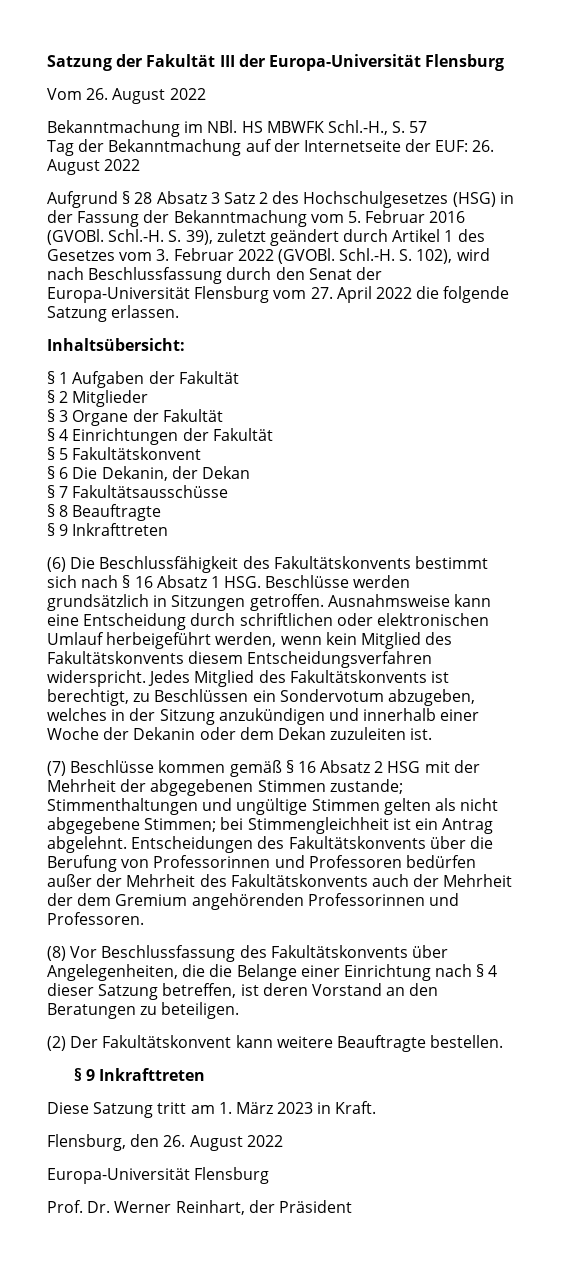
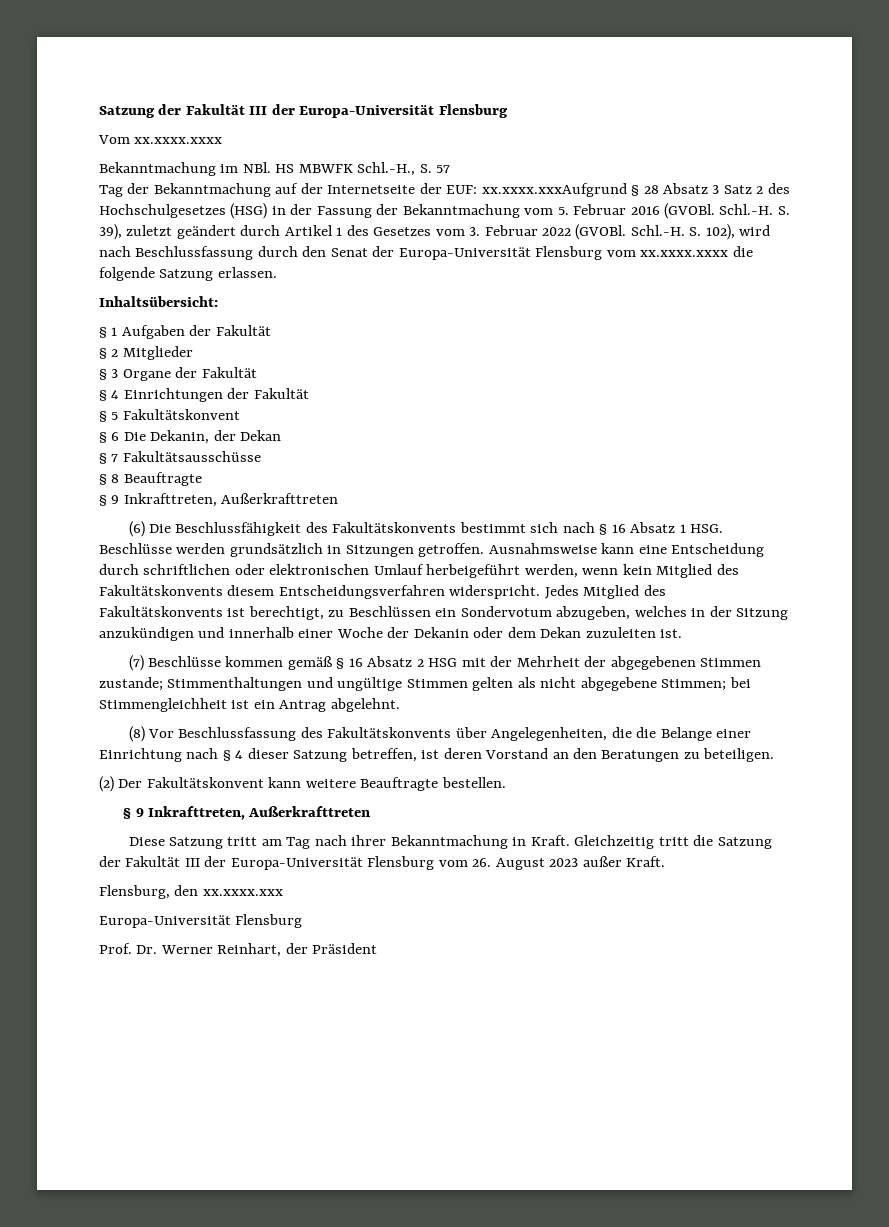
[86,88,206,104] 26. August 2022 -> [134,137,223,144] xx.xxxx.xxxx
[472,140,495,152] [47,159,141,175] [47,191,118,208] 26. August 2022 // Aufgrund -> [481,183,627,197] xx.xxxx.xxxAufgrund
[310,286,412,303] 27. April 2022 -> [640,250,729,257] xx.xxxx.xxxx
[72,523,169,536] Inkrafttreten -> [123,493,339,507] Inkrafttreten, Außerkrafttreten
[131,836,493,853] [47,855,476,872] [47,874,513,887] [47,893,459,910] [47,912,144,925] Entscheidungen des Fakultätskonvents über die Berufung von Professorinnen und Professoren bedürfen außer der Mehrheit des Fakultätskonvents auch der Mehrheit der dem Gremium angehörenden Professorinnen und Professoren. -> (400, 705) none
[99,1068,206,1081] Inkrafttreten -> [148,806,371,820] Inkrafttreten, Außerkrafttreten
[218,1102,332,1114] 1. März 2023 in -> [286,835,772,849] [99,856,622,870] Tag nach ihrer Bekanntmachung in Kraft. Gleichzeitig tritt die Satzung der Fakultät III der Europa-Universität Flensburg vom 26. August 2023 außer
[163,1135,283,1151] 26. August 2022 -> [202,889,283,896] xx.xxxx.xxx

